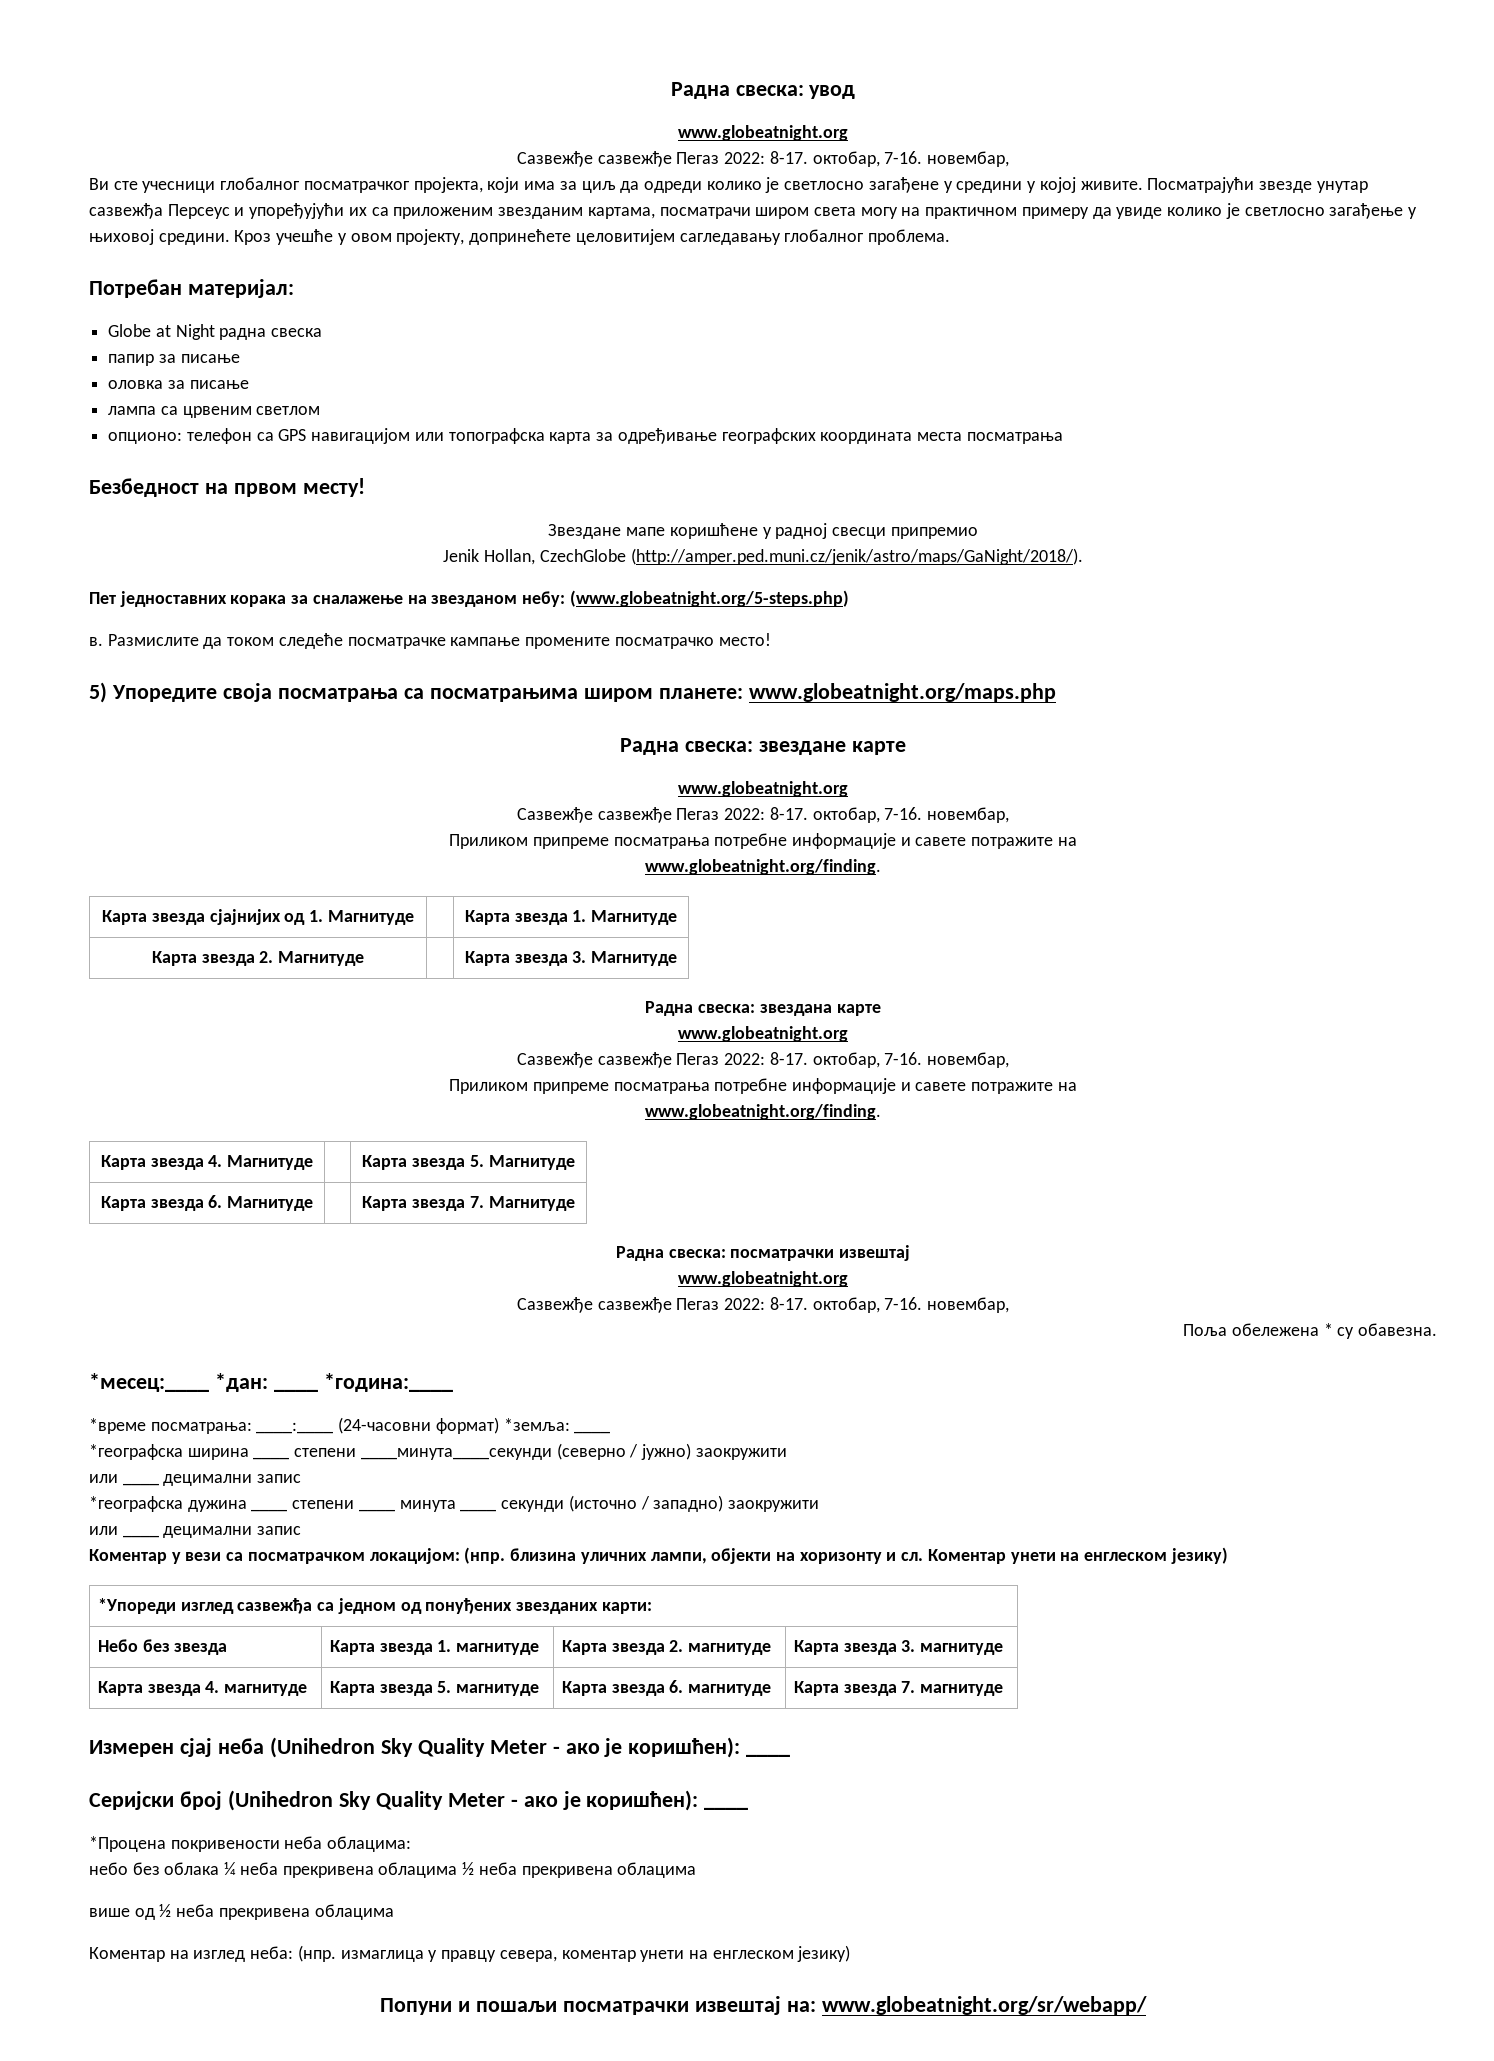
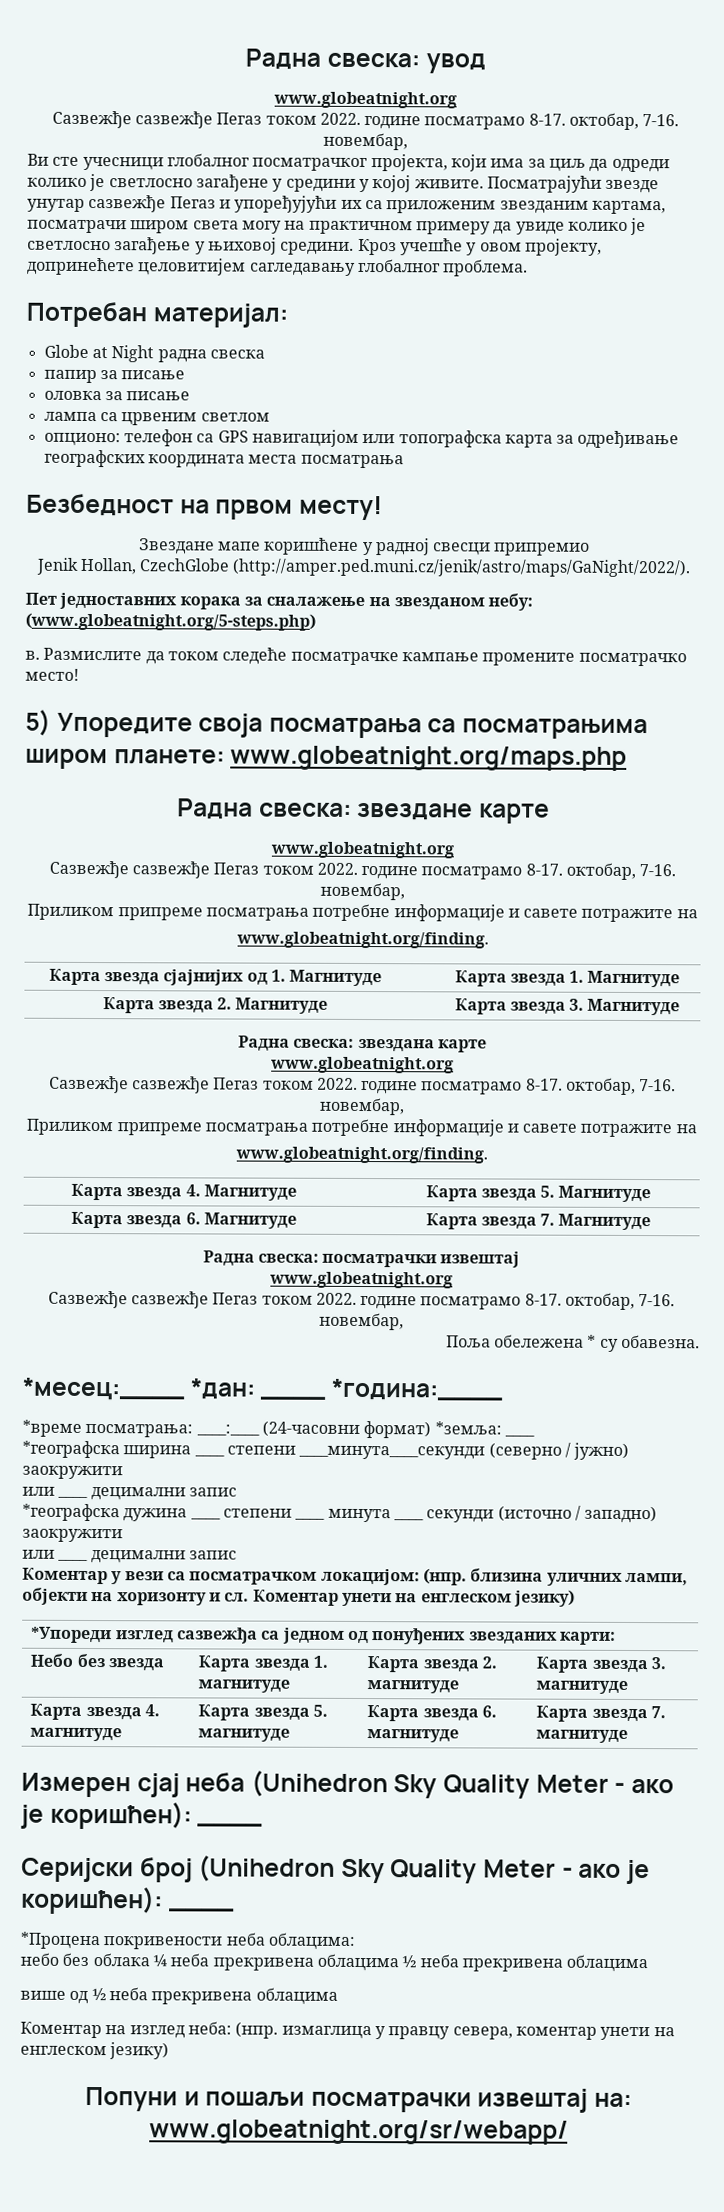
[724,152,766,164] 2022: -> [265,112,526,130] током 2022. године посматрамо
[89,203,230,219] сазвежђа Персеус -> [88,194,216,213] сазвежђе Пегаз
[630,548,1083,565] (http://amper.ped.muni.cz/jenik/astro/maps/GaNight/2018/). -> [232,558,692,578] (http://amper.ped.muni.cz/jenik/astro/maps/GaNight/2022/).
[724,808,766,820] 2022: -> [262,862,523,880] током 2022. године посматрамо
[724,1053,766,1065] 2022: -> [262,1077,523,1095] током 2022. године посматрамо
[724,1298,766,1310] 2022: -> [261,1292,522,1310] током 2022. године посматрамо

